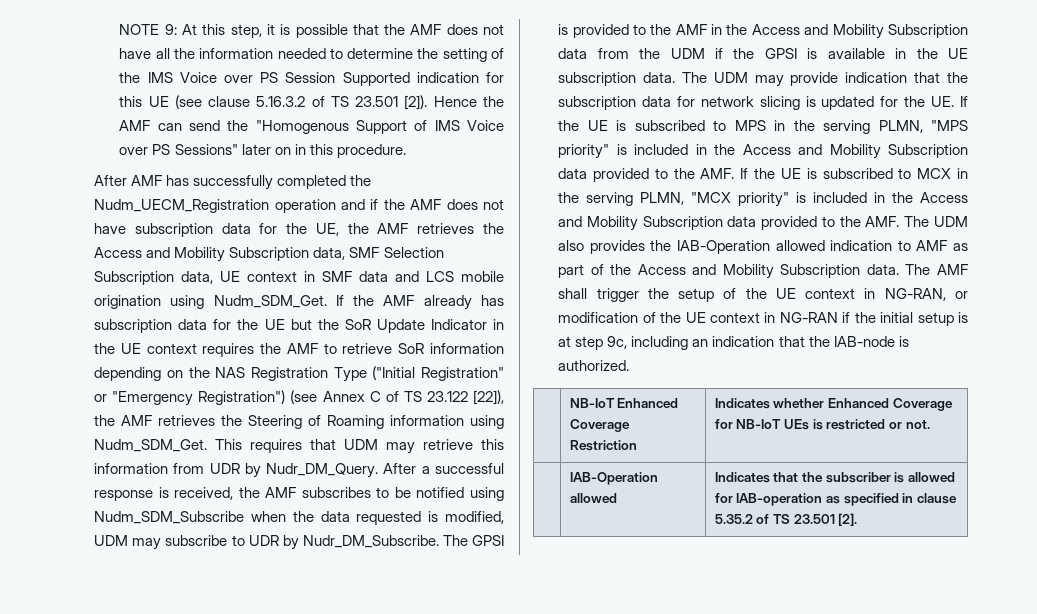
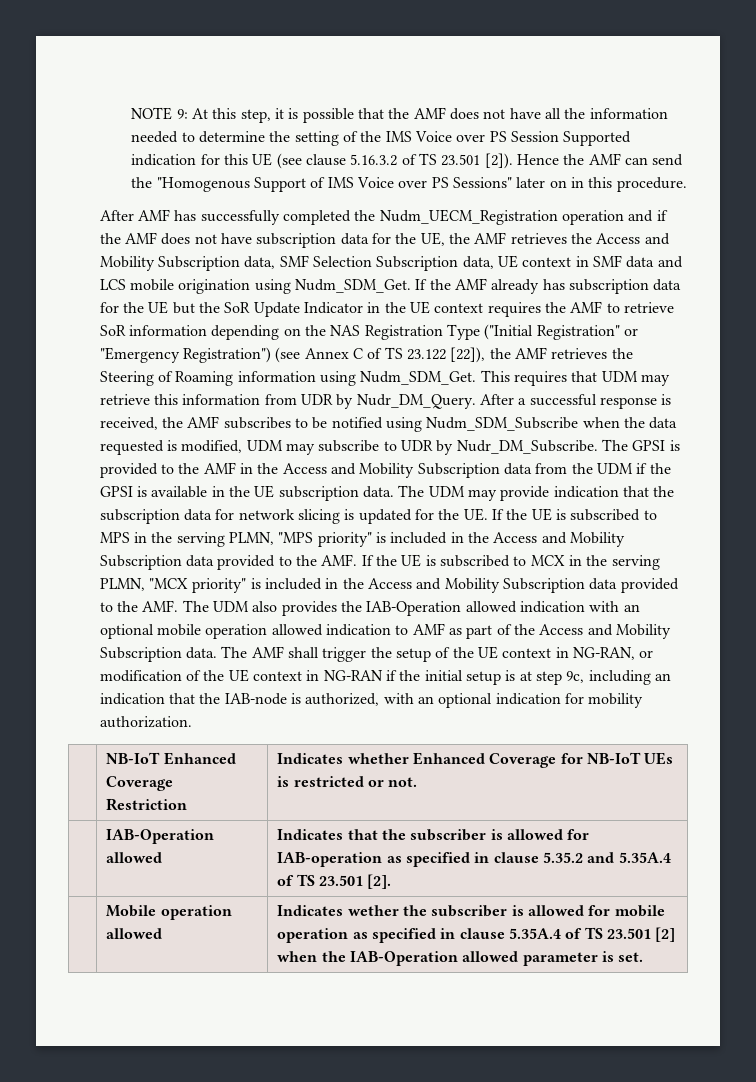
(893, 245) none -> [589,601,640,612] [99,624,391,639] with an optional mobile operation allowed indication
[558,360,630,371] authorized. -> [305,693,644,708] [99,716,192,728] authorized, with an optional indication for mobility authorization.
(753, 519) none -> [587,852,671,863] and 5.35A.4
(858, 519) none -> [106,905,232,920] [106,928,163,939] [277,905,665,917] [277,927,676,943] [277,951,644,966] // | Mobile operation allowed | Indicates wether the subscriber is allowed for mobile operation as specified in clause 5.35A.4 of TS 23.501 [2] when the IAB-Operation allowed parameter is set.

